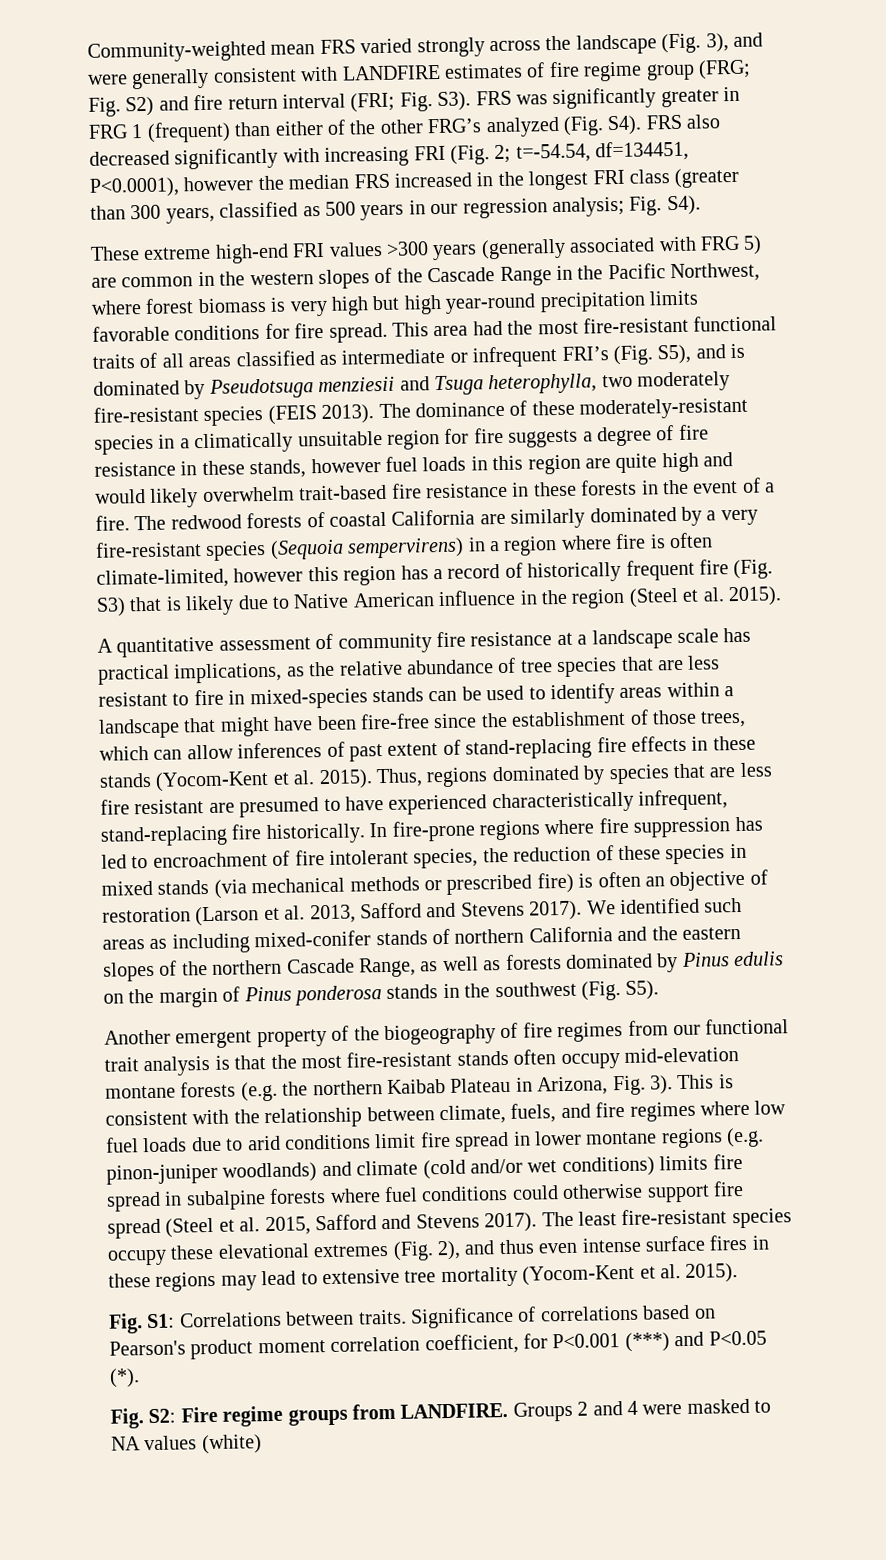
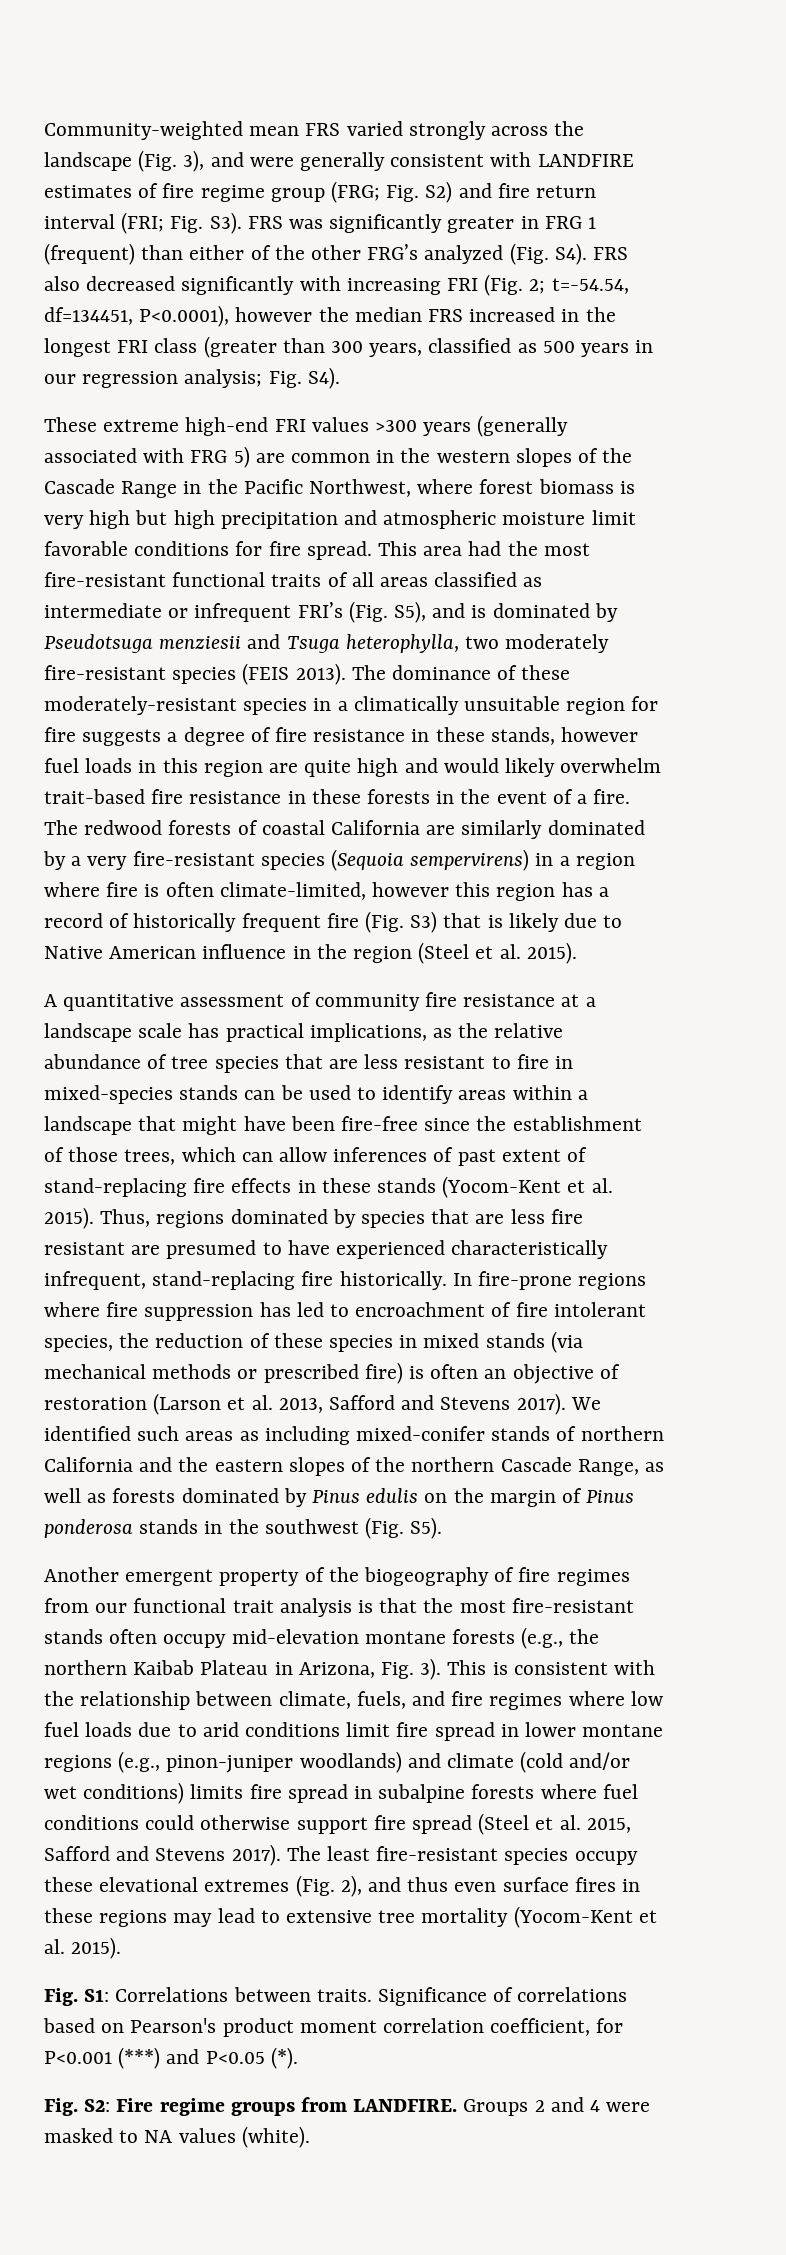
[445,290,698,314] year-round precipitation limits -> [220,510,636,529] precipitation and atmospheric moisture limit
[240,1081,278,1102] (e.g. -> [521,1627,564,1649] (e.g.,
[726,1127,765,1148] (e.g. -> [118,1751,161,1773] (e.g.,
[581,1237,642,1253] intense -> (497, 1887) none
[201,1434,262,1455] (white) -> [241,2126,310,2148] (white).

